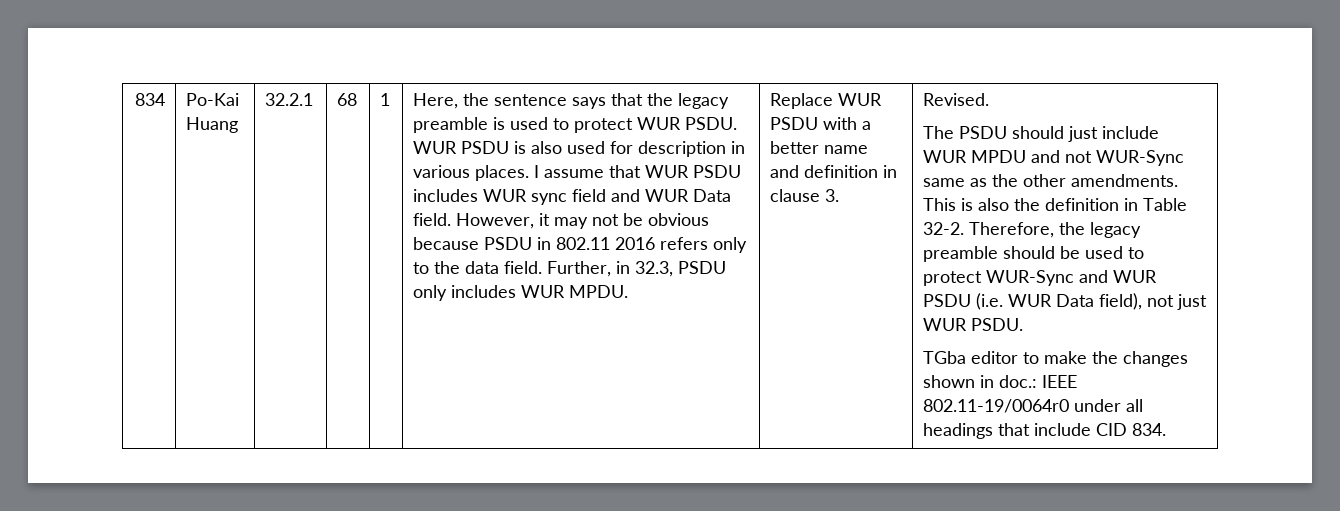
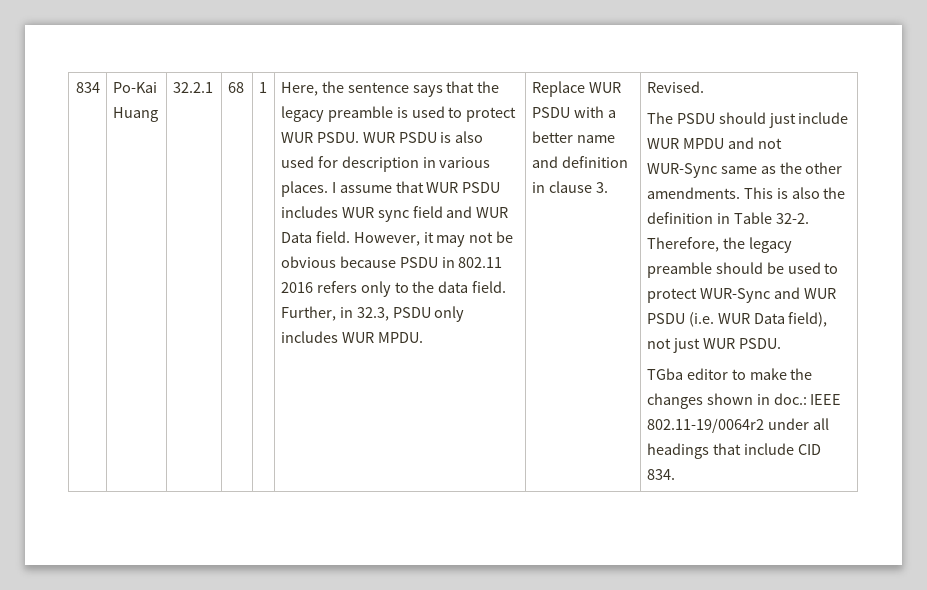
[923,399,1070,413] 802.11-19/0064r0 -> [646,418,764,433] 802.11-19/0064r2

